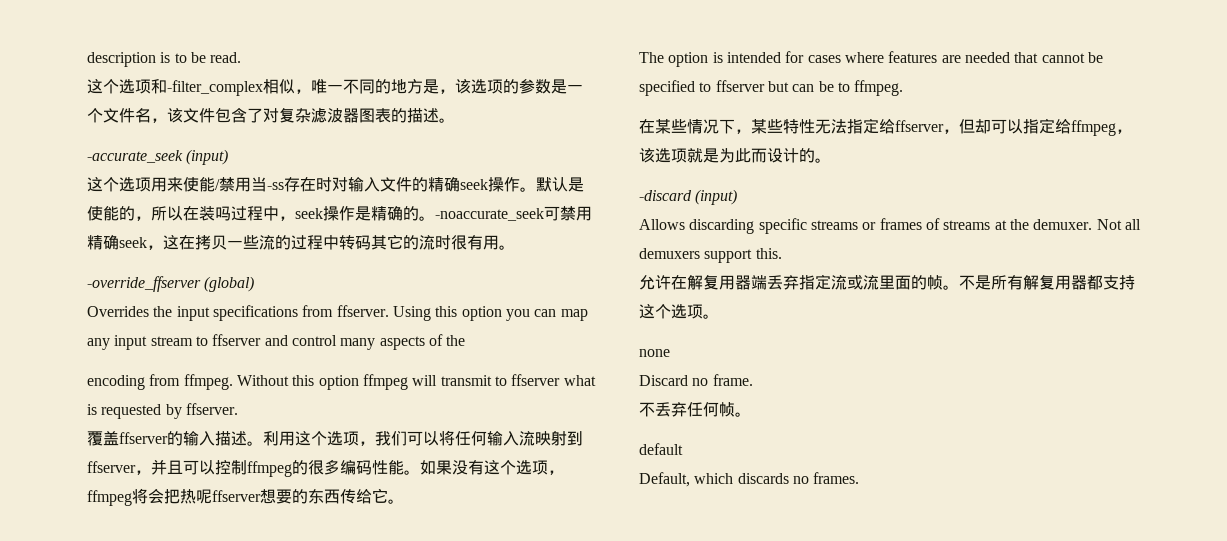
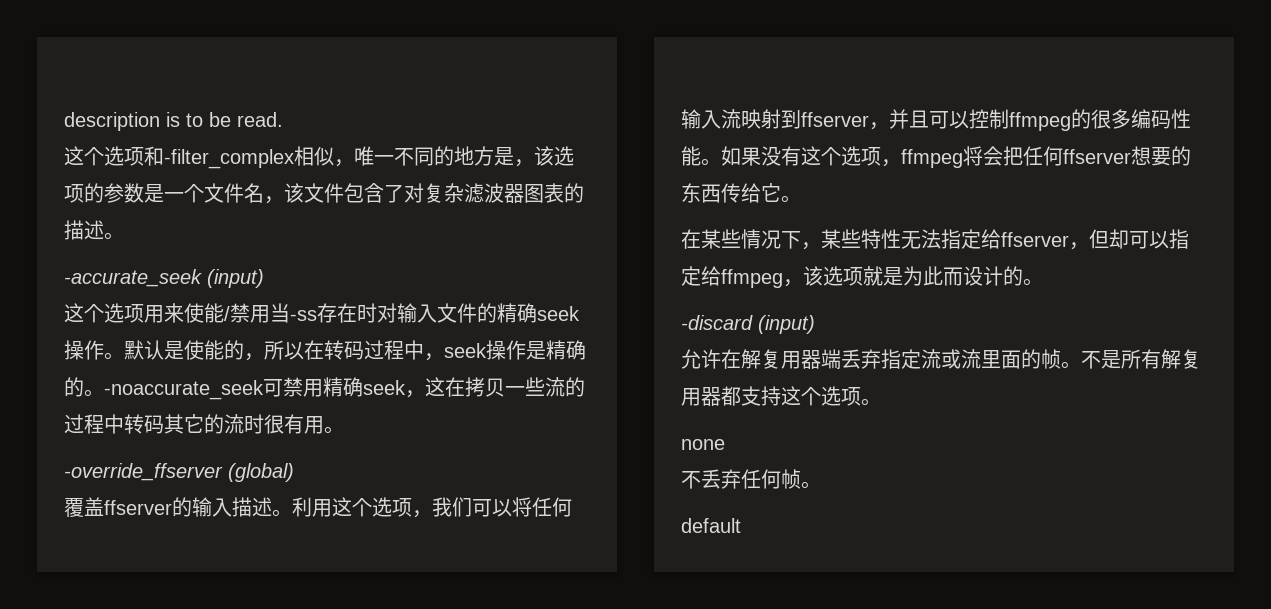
[199,206,231,221] 装吗 -> [324,340,364,360] 转码
[87,305,588,321] [87,334,466,350] [87,374,596,390] [87,403,238,419] // Overrides the input specifications from ffserver. Using this option you can map any input stream to ffserver and control many aspects of the // encoding from ffmpeg. Without this option ffmpeg will transmit to ffserver what is requested by ffserver. -> (294, 472) none
[180,489,212,504] 热呢 -> [1023,146,1063,166] 任何
[639,51,1103,67] [639,80,904,96] // The option is intended for cases where features are needed that cannot be specified to ffserver but can be to ffmpeg. -> (801, 199) none
[639,218,1141,234] [639,248,782,263] // Allows discarding specific streams or frames of streams at the demuxer. Not all demuxers support this. -> (815, 324) none
[639,374,753,386] // Discard no frame. -> (725, 444) none
[639,472,860,487] // Default, which discards no frames. -> (741, 525) none

